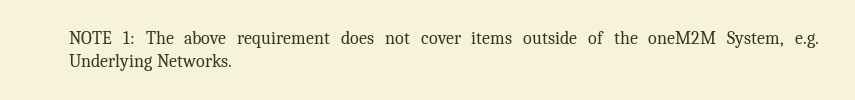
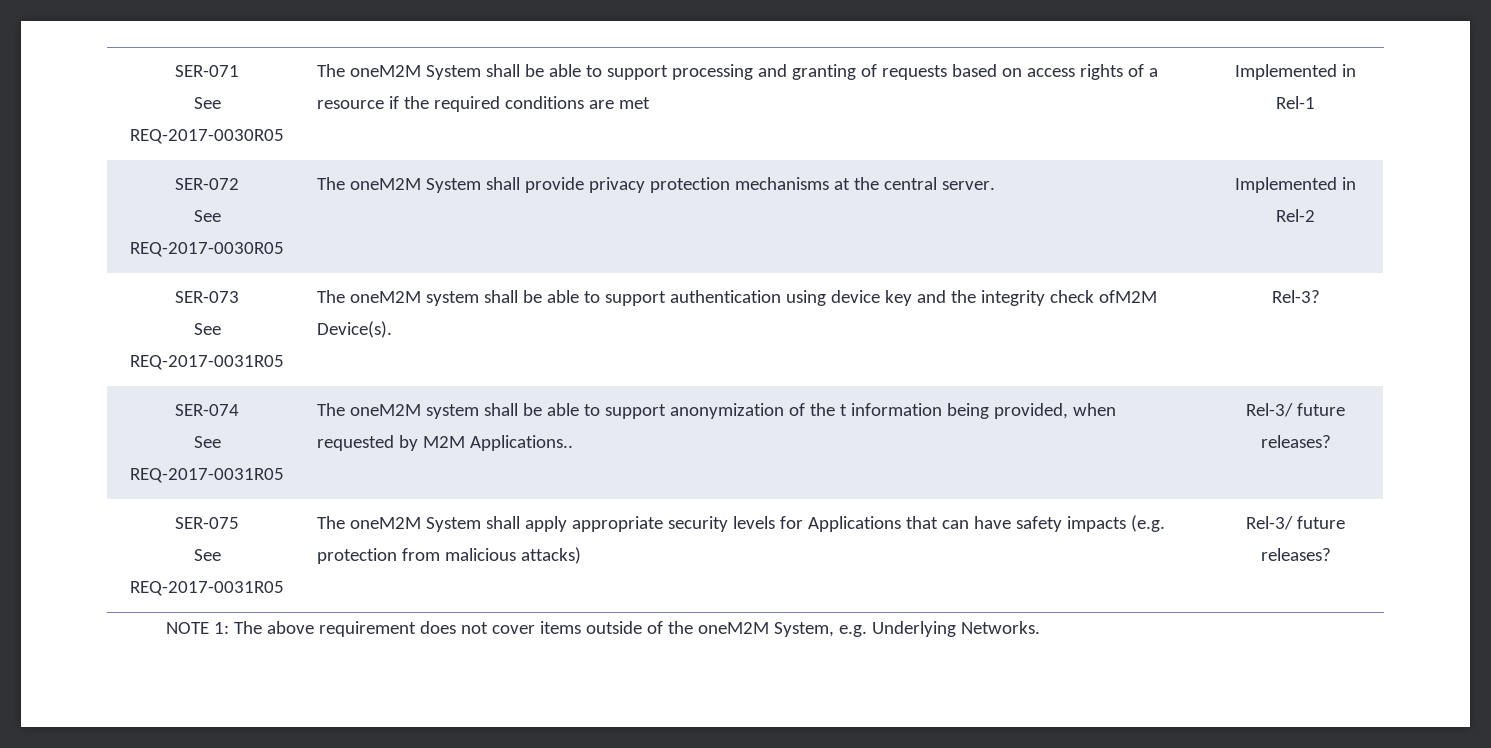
(69, 37) none -> [175,65,239,77] [193,97,221,109] [130,129,284,144] [316,64,1158,80] [316,96,650,112] [1235,64,1356,80] [1276,96,1315,109] [175,178,239,190] [193,210,221,222] [130,242,284,257] [316,177,995,193] [1235,177,1356,193] [1276,209,1315,222] [175,291,239,303] [193,323,221,335] [130,355,284,370] [316,290,1157,306] [316,321,392,338] [1271,290,1320,303] [175,404,239,416] [193,436,221,448] [130,468,284,483] [316,403,1116,419] [316,435,573,451] [1246,403,1345,417] [1260,435,1331,448] [175,517,239,529] [193,549,221,561] [130,581,284,596] [316,515,1165,532] [316,547,581,564] [1246,516,1345,530] [1260,548,1331,561] SER-071 // See REQ-2017-0030R05 | The oneM2M System shall be able to support processing and granting of requests based on access rights of a resource if the required conditions are met | Implemented in Rel-1 // SER-072 // See REQ-2017-0030R05 | The oneM2M System shall provide privacy protection mechanisms at the central server. | Implemented in Rel-2 // SER-073 // See REQ-2017-0031R05 | The oneM2M system shall be able to support authentication using device key and the integrity check ofM2M Device(s). | Rel-3? // SER-074 // See REQ-2017-0031R05 | The oneM2M system shall be able to support anonymization of the t information being provided, when requested by M2M Applications.. | Rel-3/ future releases? // SER-075 // See REQ-2017-0031R05 | The oneM2M System shall apply appropriate security levels for Applications that can have safety impacts (e.g. protection from malicious attacks) | Rel-3/ future releases? //

